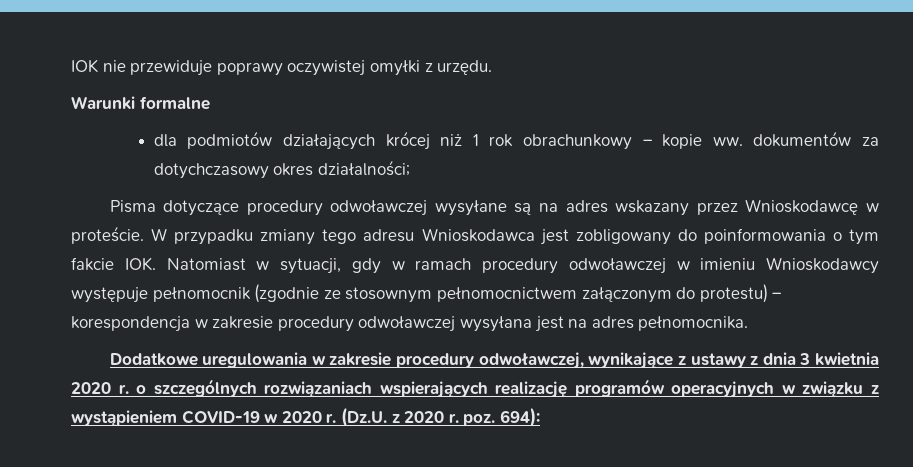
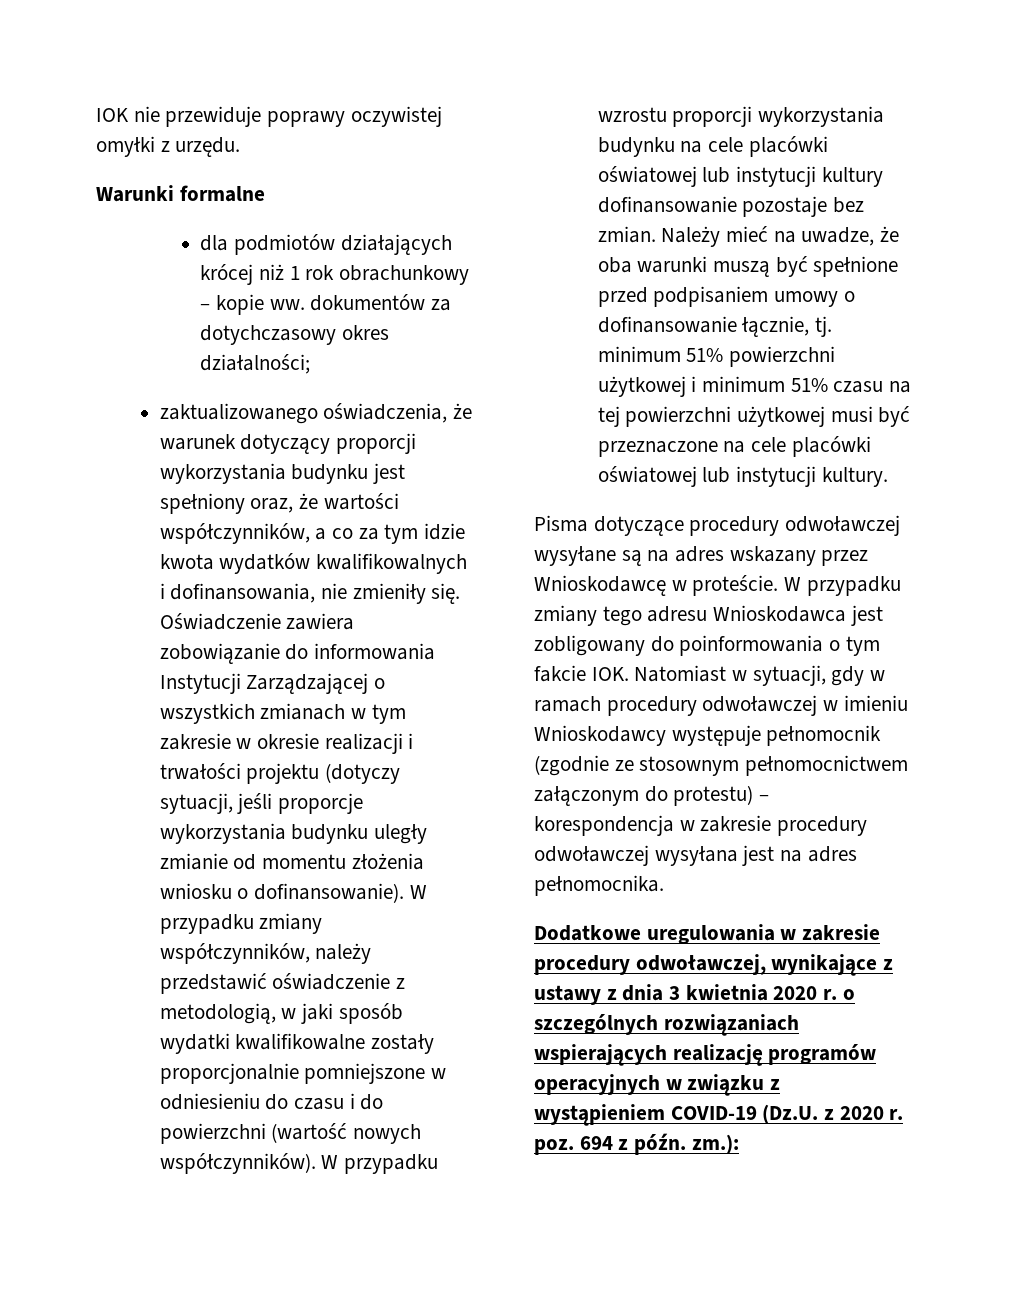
(411, 168) none -> [159,403,473,424] [159,433,417,454] [159,463,406,484] [159,493,399,514] [159,523,466,544] [159,553,468,574] [159,583,461,604] [159,613,355,630] [159,643,436,664] [159,673,386,694] [159,703,406,724] [159,733,414,754] [159,763,401,784] [159,793,364,814] [159,823,428,844] [159,853,424,870] [159,883,427,903] [159,913,323,934] [159,943,372,964] [159,973,406,994] [159,1003,403,1024] [159,1033,435,1054] [159,1063,447,1084] [159,1093,384,1110] [159,1123,422,1144] [159,1153,439,1174] [597,106,885,127] [597,136,828,157] [597,166,883,187] [597,196,865,217] [597,226,900,247] [597,256,899,277] [597,286,855,307] [597,316,833,337] [597,346,836,367] [597,376,912,397] [597,406,911,427] [597,436,871,457] [597,466,888,487] // zaktualizowanego oświadczenia, że warunek dotyczący proporcji wykorzystania budynku jest spełniony oraz, że wartości współczynników, a co za tym idzie kwota wydatków kwalifikowalnych i dofinansowania, nie zmieniły się. Oświadczenie zawiera zobowiązanie do informowania Instytucji Zarządzającej o wszystkich zmianach w tym zakresie w okresie realizacji i trwałości projektu (dotyczy sytuacji, jeśli proporcje wykorzystania budynku uległy zmianie od momentu złożenia wniosku o dofinansowanie). W przypadku zmiany współczynników, należy przedstawić oświadczenie z metodologią, w jaki sposób wydatki kwalifikowalne zostały proporcjonalnie pomniejszone w odniesieniu do czasu i do powierzchni (wartość nowych współczynników). W przypadku wzrostu proporcji wykorzystania budynku na cele placówki oświatowej lub instytucji kultury dofinansowanie pozostaje bez zmian. Należy mieć na uwadze, że oba warunki muszą być spełnione przed podpisaniem umowy o dofinansowanie łącznie, tj. minimum 51% powierzchni użytkowej i minimum 51% czasu na tej powierzchni użytkowej musi być przeznaczone na cele placówki oświatowej lub instytucji kultury.
[264,411,337,423] w 2020 r. -> (757, 1113) none
[499,407,540,427] 694): -> [579,1133,739,1155] 694 z późn. zm.):

